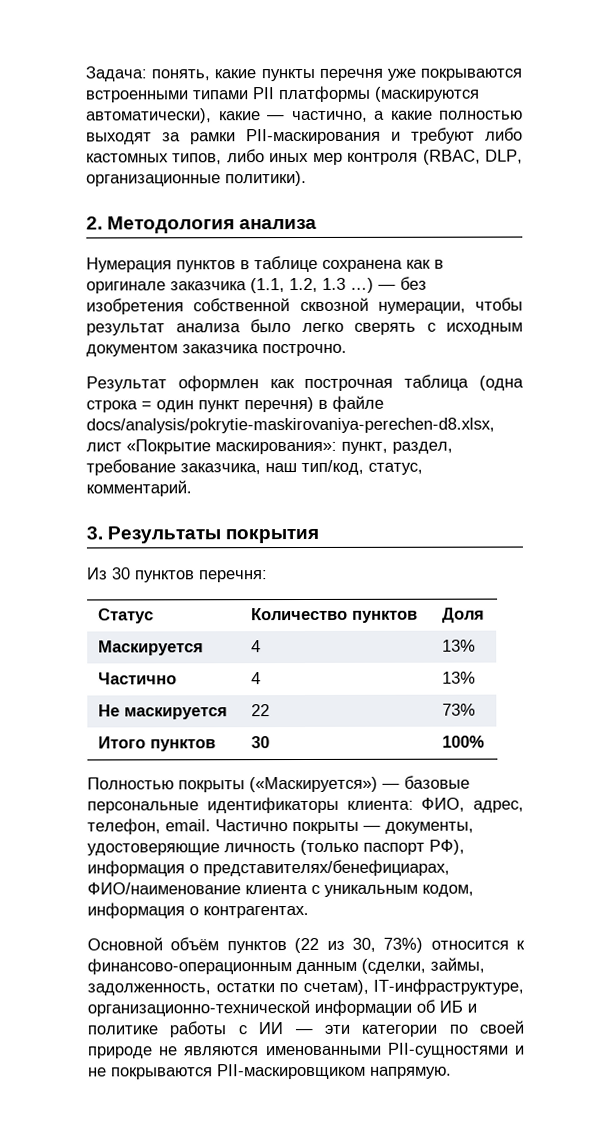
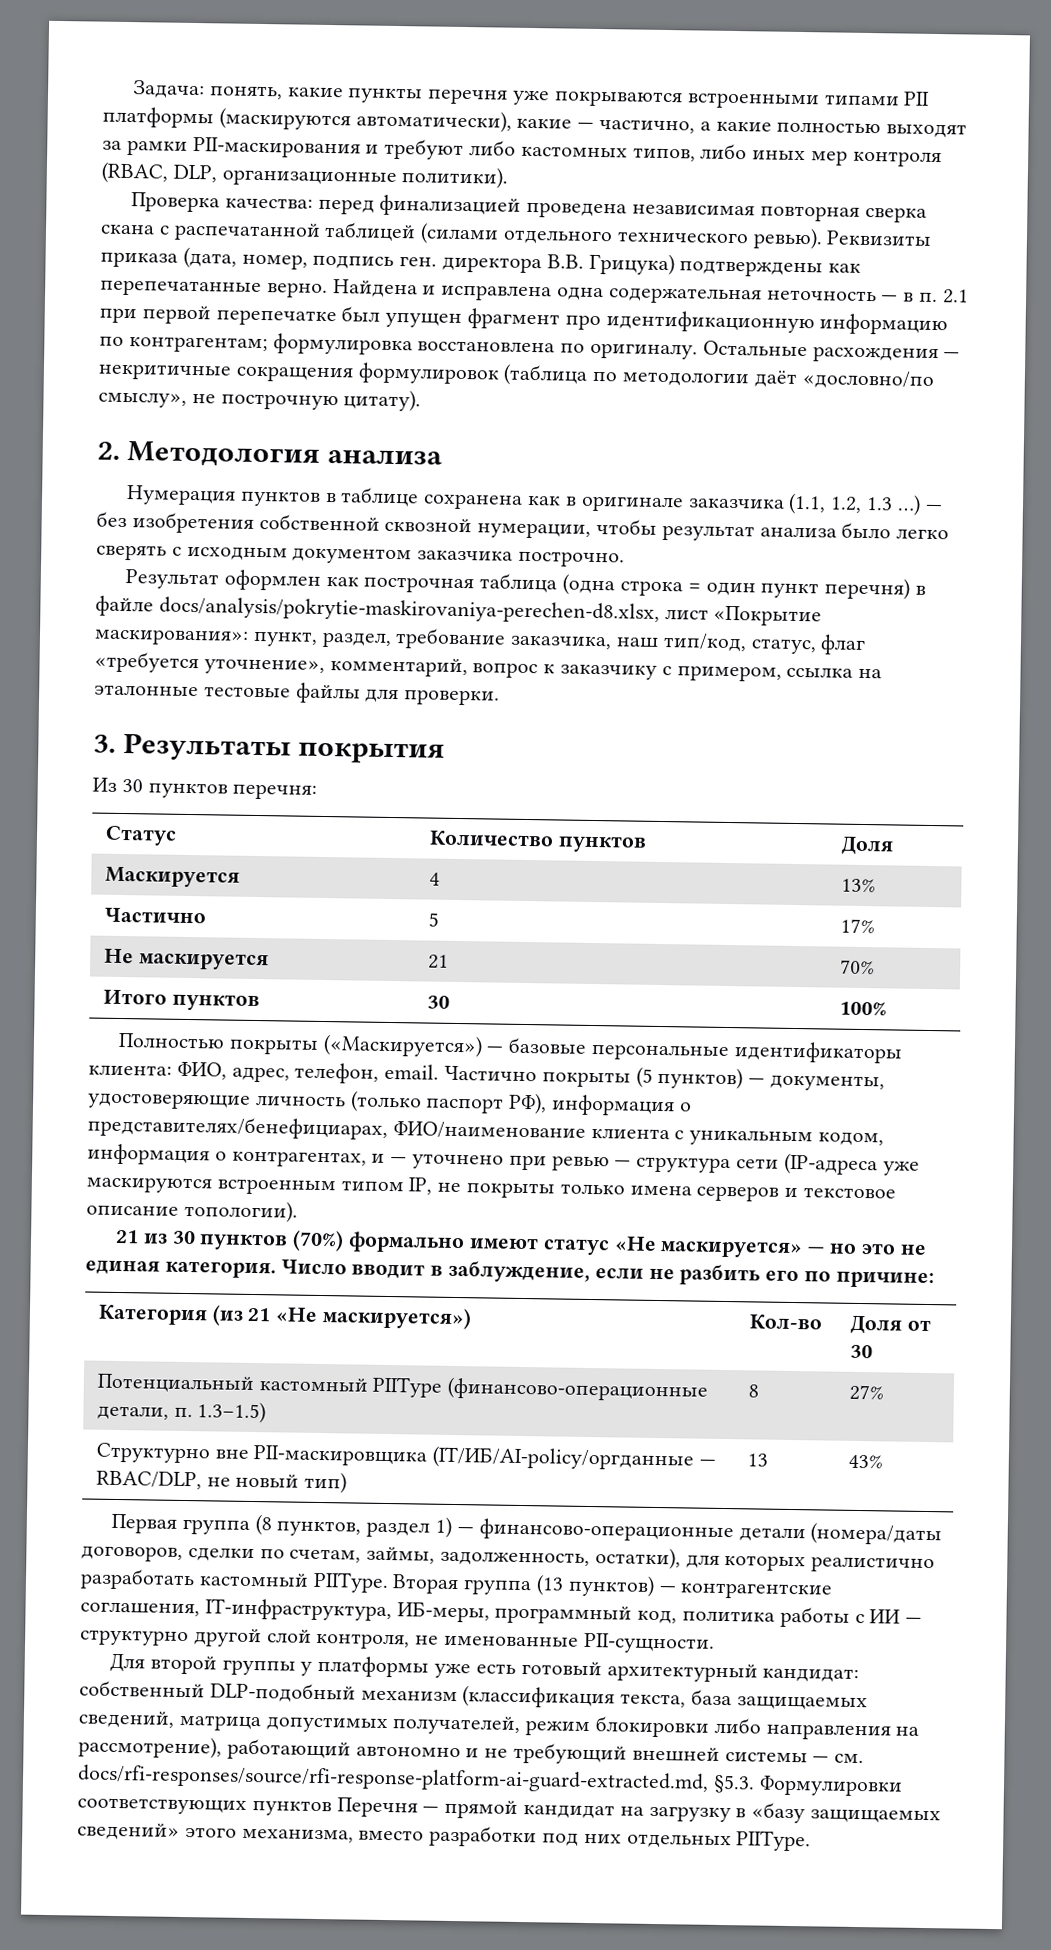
(307, 178) none -> [131,192,927,223] [100,221,933,250] [100,246,862,278] [100,279,969,305] [99,305,949,336] [99,333,961,364] [98,362,934,389] [98,389,422,412] // Проверка качества: перед финализацией проведена независимая повторная сверка скана с распечатанной таблицей (силами отдельного технического ревью). Реквизиты приказа (дата, номер, подпись ген. директора В.В. Грицука) подтверждены как перепечатанные верно. Найдена и исправлена одна содержательная неточность — в п. 2.1 при первой перепечатке был упущен фрагмент про идентификационную информацию по контрагентам; формулировка восстановлена по оригиналу. Остальные расхождения — некритичные сокращения формулировок (таблица по методологии даёт «дословно/по смыслу», не построчную цитату).
[86,480,192,497] комментарий. -> [820,634,867,656] [94,651,883,682] [94,682,501,706] флаг «требуется уточнение», комментарий, вопрос к заказчику с примером, ссылка на эталонные тестовые файлы для проверки.
[251,672,262,685] [442,671,477,684] 4 | 13% -> [427,912,439,927] [839,918,875,934] 5 | 17%
[251,704,271,717] [442,703,477,716] 22 | 73% -> [427,954,449,969] [839,959,875,975] 21 | 70%
(359, 828) none -> [635,1066,744,1090] (5 пунктов)
[203,905,309,919] [87,937,525,954] [87,957,485,975] [87,978,524,996] [87,999,477,1017] [87,1020,524,1038] [87,1042,525,1059] [88,1063,452,1080] контрагентах. // Основной объём пунктов (22 из 30, 73%) относится к финансово-операционным данным (сделки, займы, задолженность, остатки по счетам), IT-инфраструктуре, организационно-технической информации об ИБ и политике работы с ИИ — эти категории по своей природе не являются именованными PII-сущностями и не покрываются PII-маскировщиком напрямую. -> [231,1150,920,1176] [86,1176,897,1202] [86,1199,298,1223] [115,1229,927,1259] [85,1259,935,1289] [97,1304,472,1330] [748,1314,822,1331] [849,1315,931,1335] [849,1344,873,1359] [96,1373,710,1402] [96,1401,267,1424] [747,1384,759,1398] [848,1384,884,1401] [95,1442,716,1471] [95,1470,348,1494] [746,1453,768,1467] [847,1454,883,1469] [111,1513,943,1546] [81,1545,936,1574] [80,1568,833,1600] [80,1598,923,1628] [80,1628,715,1654] [109,1652,860,1683] [79,1680,868,1711] [78,1710,920,1741] [78,1735,865,1765] [77,1764,903,1797] [77,1797,942,1824] [77,1822,812,1852] контрагентах, и — уточнено при ревью — структура сети (IP-адреса уже маскируются встроенным типом IP, не покрыты только имена серверов и текстовое описание топологии). // 21 из 30 пунктов (70%) формально имеют статус «Не маскируется» — но это не единая категория. Число вводит в заблуждение, если не разбить его по причине: // Категория (из 21 «Не маскируется») | Кол-во | Доля от 30 // Потенциальный кастомный PIIType (финансово-операционные детали, п. 1.3–1.5) | 8 | 27% // Структурно вне PII-маскировщика (IT/ИБ/AI-policy/оргданные — RBAC/DLP, не новый тип) | 13 | 43% // Первая группа (8 пунктов, раздел 1) — финансово-операционные детали (номера/даты договоров, сделки по счетам, займы, задолженность, остатки), для которых реалистично разработать кастомный PIIType. Вторая группа (13 пунктов) — контрагентские соглашения, IT-инфраструктура, ИБ-меры, программный код, политика работы с ИИ — структурно другой слой контроля, не именованные PII-сущности. // Для второй группы у платформы уже есть готовый архитектурный кандидат: собственный DLP-подобный механизм (классификация текста, база защищаемых сведений, матрица допустимых получателей, режим блокировки либо направления на рассмотрение), работающий автономно и не требующий внешней системы — см. docs/rfi-responses/source/rfi-response-platform-ai-guard-extracted.md, §5.3. Формулировки соответствующих пунктов Перечня — прямой кандидат на загрузку в «базу защищаемых сведений» этого механизма, вместо разработки под них отдельных PIIType.

